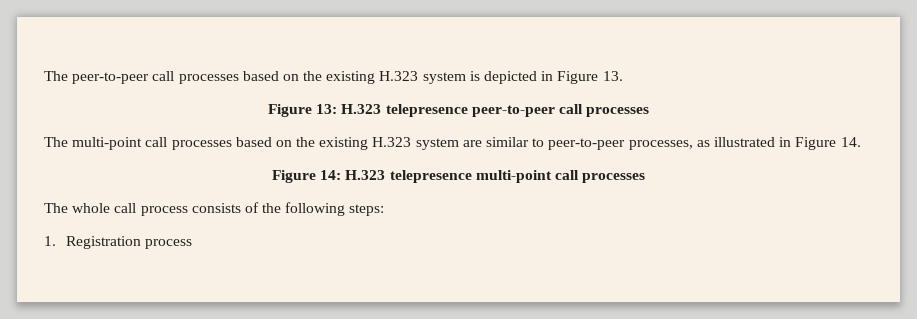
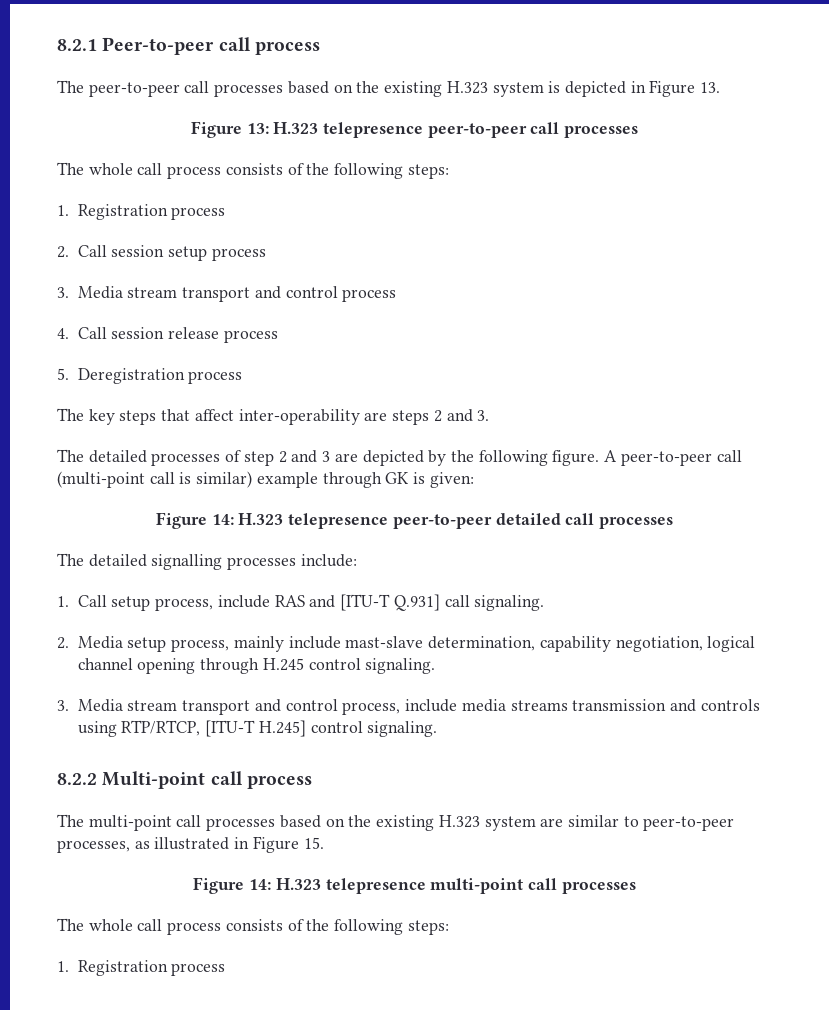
(44, 76) none -> [57,37,320,55] 8.2.1 Peer-to-peer call process //
(650, 112) none -> [57,162,449,179] [57,204,226,220] [57,245,266,261] [57,286,397,302] [57,327,278,343] [57,368,243,384] [57,408,490,425] [57,449,742,466] [57,471,474,488] [155,512,674,529] [57,553,357,570] [57,594,545,611] [57,636,756,652] [77,658,436,674] [57,699,760,715] [77,720,438,737] [57,771,312,789] // The whole call process consists of the following steps: // 1. Registration process // 2. Call session setup process // 3. Media stream transport and control process // 4. Call session release process // 5. Deregistration process // The key steps that affect inter-operability are steps 2 and 3. // The detailed processes of step 2 and 3 are depicted by the following figure. A peer-to-peer call (multi-point call is similar) example through GK is given: // Figure 14: H.323 telepresence peer-to-peer detailed call processes // The detailed signalling processes include: // 1. Call setup process, include RAS and [ITU-T Q.931] call signaling. // 2. Media setup process, mainly include mast-slave determination, capability negotiation, logical channel opening through H.245 control signaling. // 3. Media stream transport and control process, include media streams transmission and controls using RTP/RTCP, [ITU-T H.245] control signaling. // 8.2.2 Multi-point call process
[840,137,861,147] 14. -> [303,837,324,849] 15.

